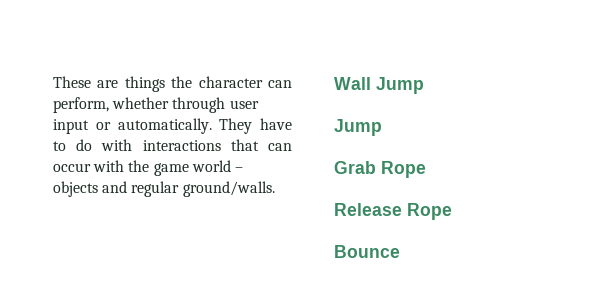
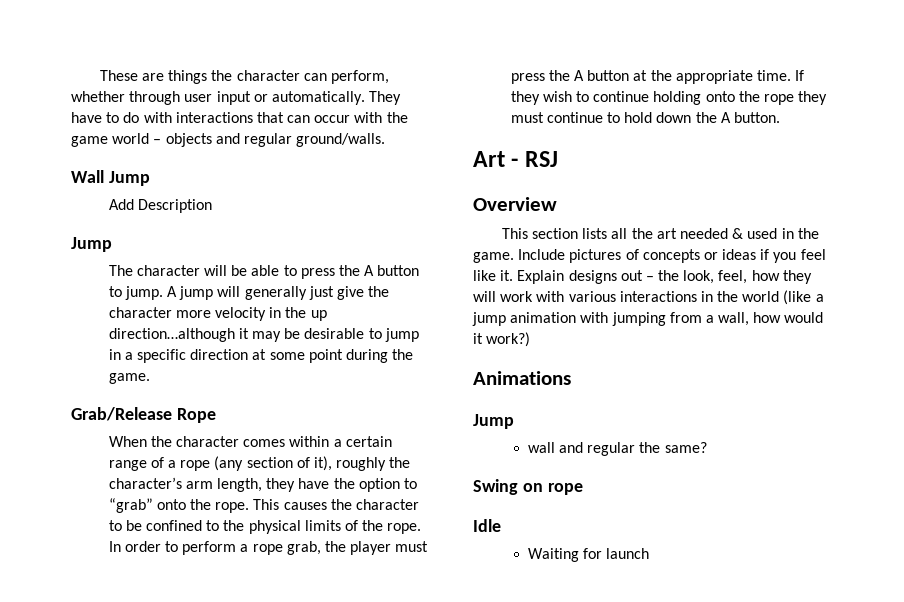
[334,119,382,136] [334,161,426,178] [334,203,452,220] [334,245,400,258] // Jump // Grab Rope // Release Rope // Bounce -> [108,199,212,213] [71,237,112,252] [108,265,420,279] [108,286,390,300] [108,307,327,321] [108,328,419,342] [108,349,414,363] [108,373,150,384] [71,407,216,423] [108,436,392,447] [108,456,411,471] [108,477,418,492] [108,498,420,513] [108,520,422,534] [108,541,429,555] [510,70,805,84] [510,91,828,105] [510,112,781,123] [473,151,558,167] [473,197,557,211] [501,228,819,239] [473,249,826,263] [473,270,812,284] [473,290,824,305] [472,312,824,326] [473,332,531,347] [473,371,571,385] [473,414,514,429] [527,442,707,456] [473,479,583,495] [473,519,501,532] [527,548,650,562] // Add Description // Jump // The character will be able to press the A button to jump. A jump will generally just give the character more velocity in the up direction…although it may be desirable to jump in a specific direction at some point during the game. // Grab/Release Rope // When the character comes within a certain range of a rope (any section of it), roughly the character’s arm length, they have the option to “grab” onto the rope. This causes the character to be confined to the physical limits of the rope. In order to perform a rope grab, the player must press the A button at the appropriate time. If they wish to continue holding onto the rope they must continue to hold down the A button. // Art - RSJ // Overview // This section lists all the art needed & used in the game. Include pictures of concepts or ideas if you feel like it. Explain designs out – the look, feel, how they will work with various interactions in the world (like a jump animation with jumping from a wall, how would it work?) // Animations // Jump // wall and regular the same? // Swing on rope // Idle // Waiting for launch

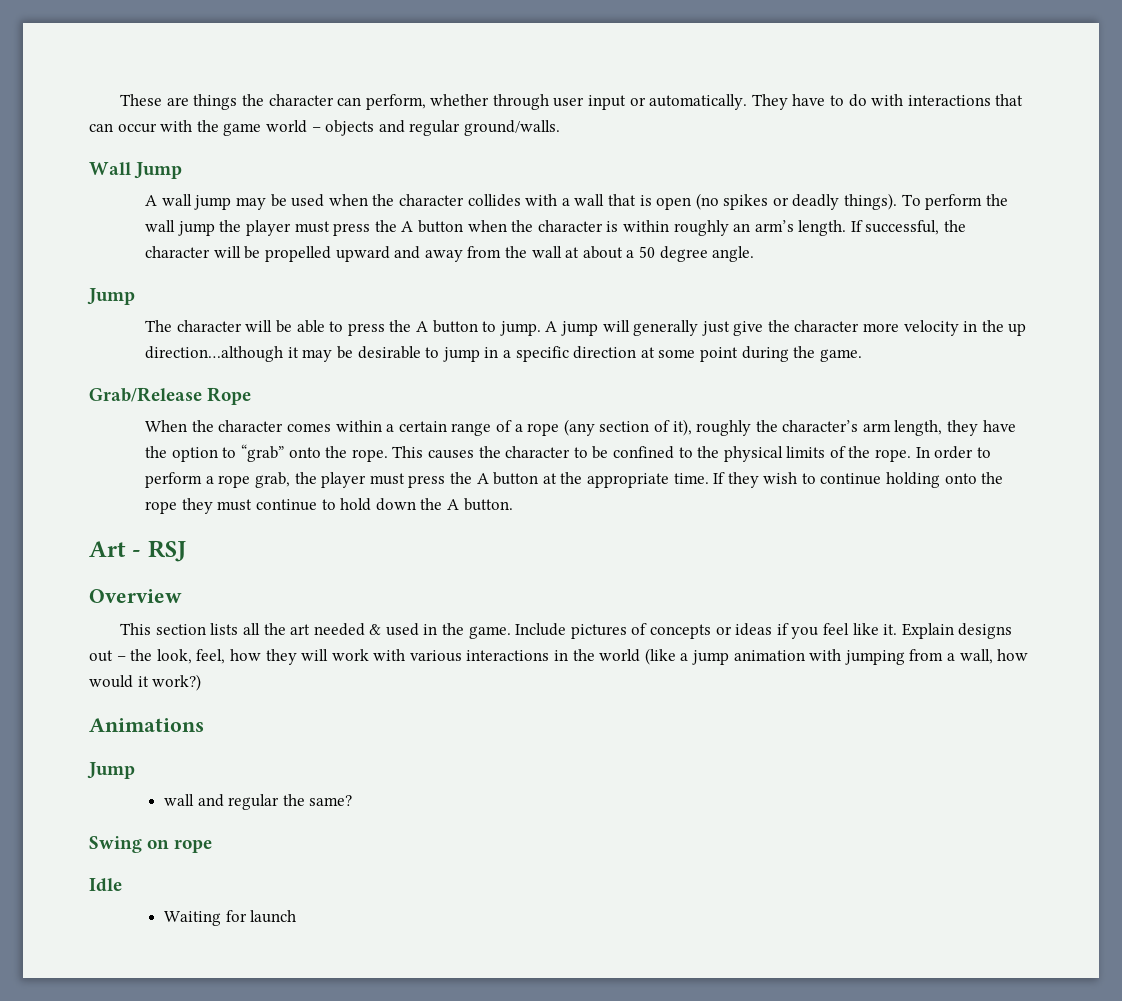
[108,199,212,213] Add Description -> [145,193,1008,210] [145,220,967,236] [145,246,755,262] A wall jump may be used when the character collides with a wall that is open (no spikes or deadly things). To perform the wall jump the player must press the A button when the character is within roughly an arm’s length. If successful, the character will be propelled upward and away from the wall at about a 50 degree angle.

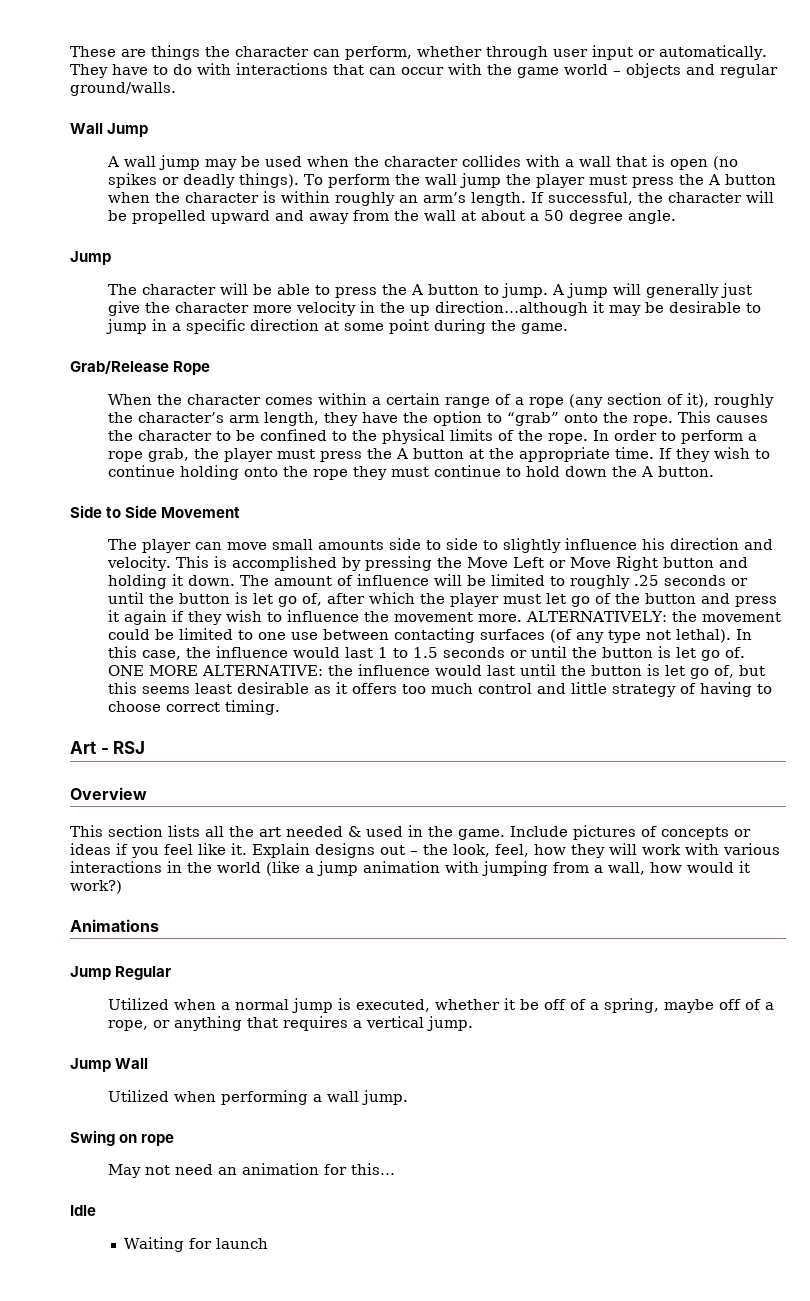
(513, 504) none -> [70,505,241,518] [108,538,774,553] [107,556,749,571] [108,574,749,589] [108,592,778,607] [108,610,782,625] [108,628,753,643] [108,646,746,661] [108,664,766,679] [108,682,773,697] [108,700,281,715] // Side to Side Movement // The player can move small amounts side to side to slightly influence his direction and velocity. This is accomplished by pressing the Move Left or Move Right button and holding it down. The amount of influence will be limited to roughly .25 seconds or until the button is let go of, after which the player must let go of the button and press it again if they wish to influence the movement more. ALTERNATIVELY: the movement could be limited to one use between contacting surfaces (of any type not lethal). In this case, the influence would last 1 to 1.5 seconds or until the button is let go of. ONE MORE ALTERNATIVE: the influence would last until the button is let go of, but this seems least desirable as it offers too much control and little strategy of having to choose correct timing.
[163,794,353,810] [89,836,213,853] // wall and regular the same? // Swing on rope -> [115,966,172,980] [108,998,775,1013] [108,1016,474,1031] [70,1058,149,1072] [108,1090,409,1105] [70,1130,175,1146] [108,1163,396,1178] Regular // Utilized when a normal jump is executed, whether it be off of a spring, maybe off of a rope, or anything that requires a vertical jump. // Jump Wall // Utilized when performing a wall jump. // Swing on rope // May not need an animation for this…

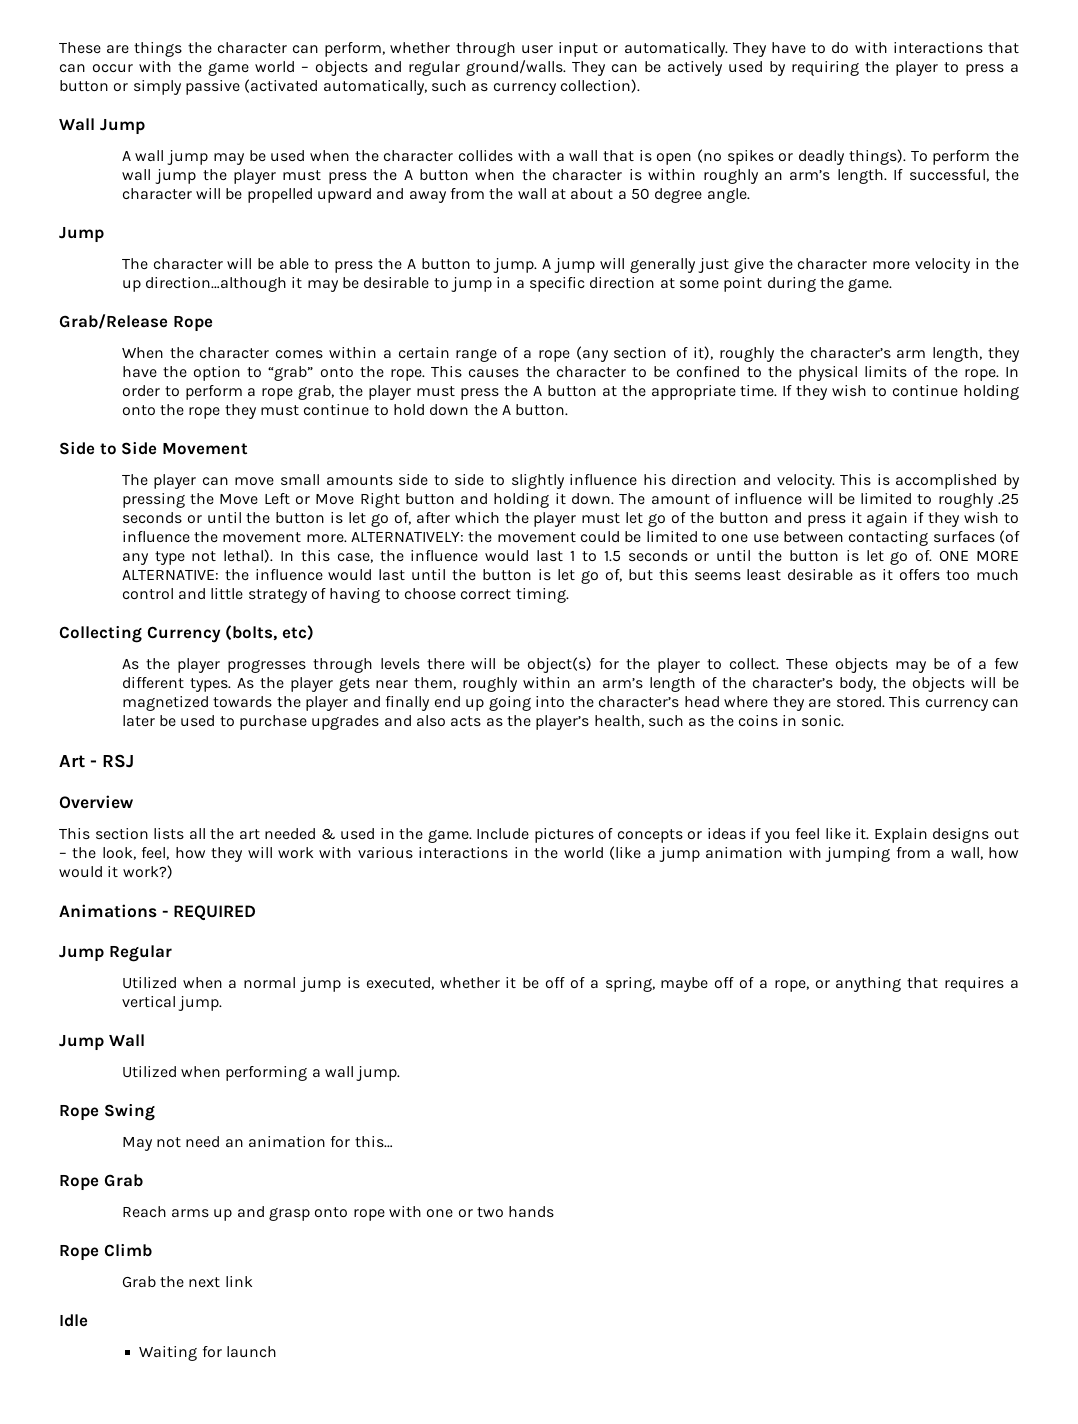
(176, 89) none -> [572,60,1019,76] [59,79,640,95] They can be actively used by requiring the player to press a button or simply passive (activated automatically, such as currency collection).
(281, 707) none -> [59,625,314,643] [121,657,1020,673] [121,676,1019,692] [121,695,1019,711] [121,714,845,730] // Collecting Currency (bolts, etc) // As the player progresses through levels there will be object(s) for the player to collect. These objects may be of a few different types. As the player gets near them, roughly within an arm’s length of the character’s body, the objects will be magnetized towards the player and finally end up going into the character’s head where they are stored. This currency can later be used to purchase upgrades and also acts as the player’s health, such as the coins in sonic.
(159, 925) none -> [161,905,257,921] - REQUIRED
(409, 1097) none -> [59,1104,99,1121] Rope
[119,1134,175,1146] on rope -> (155, 1112) none
(396, 1169) none -> [59,1174,143,1191] [121,1205,555,1221] [59,1243,152,1261] [121,1275,253,1288] // Rope Grab // Reach arms up and grasp onto rope with one or two hands // Rope Climb // Grab the next link

